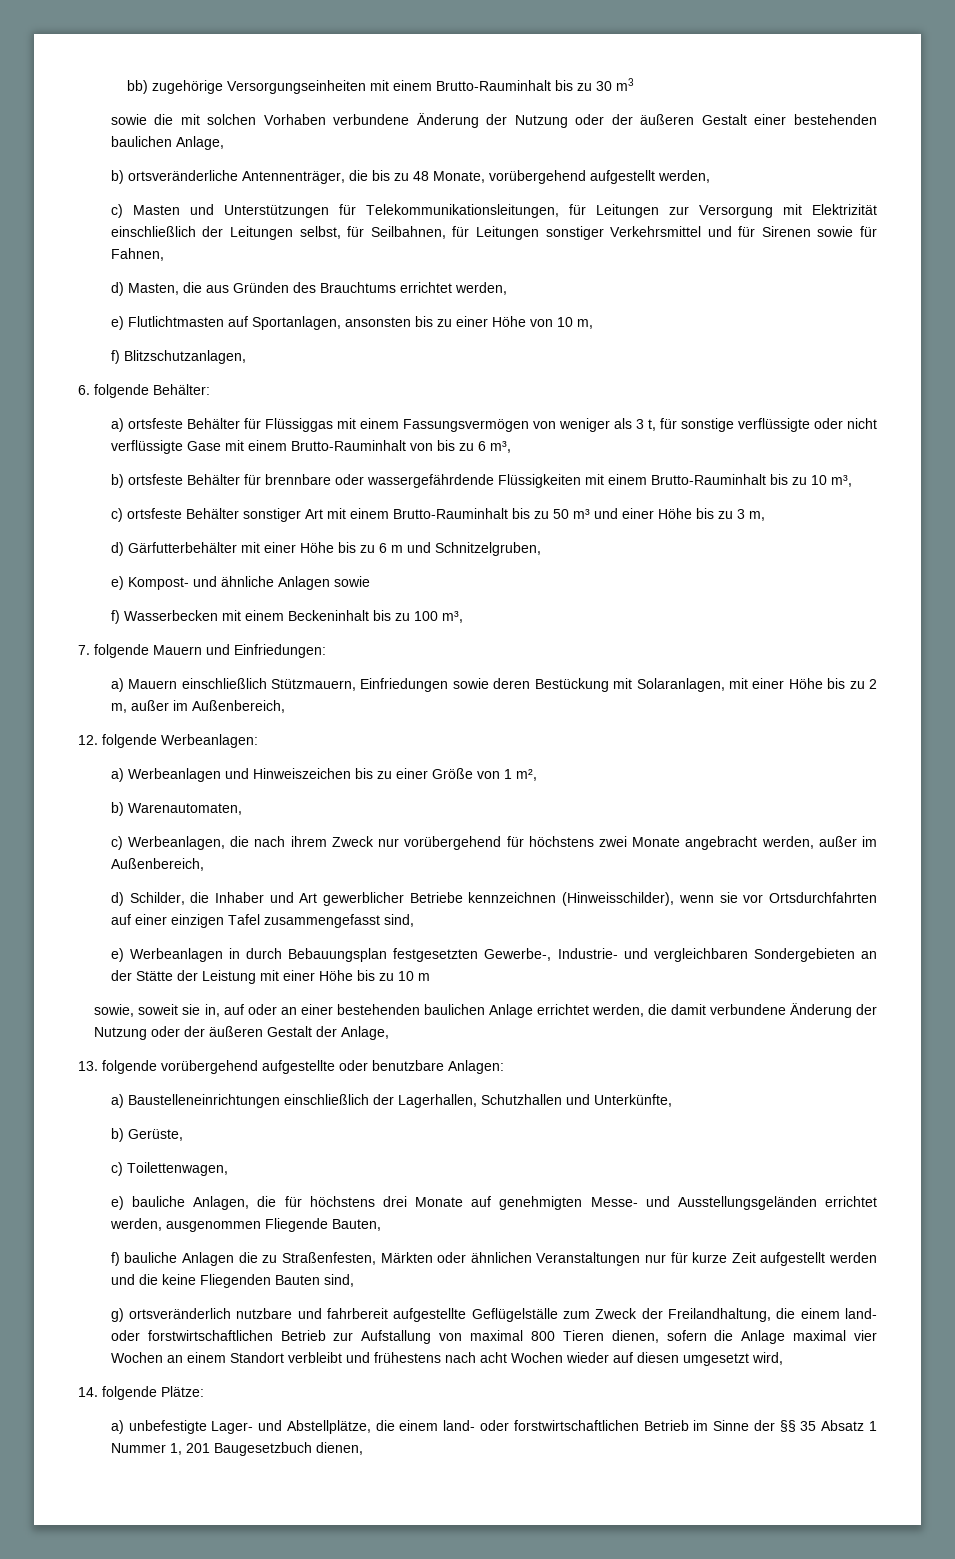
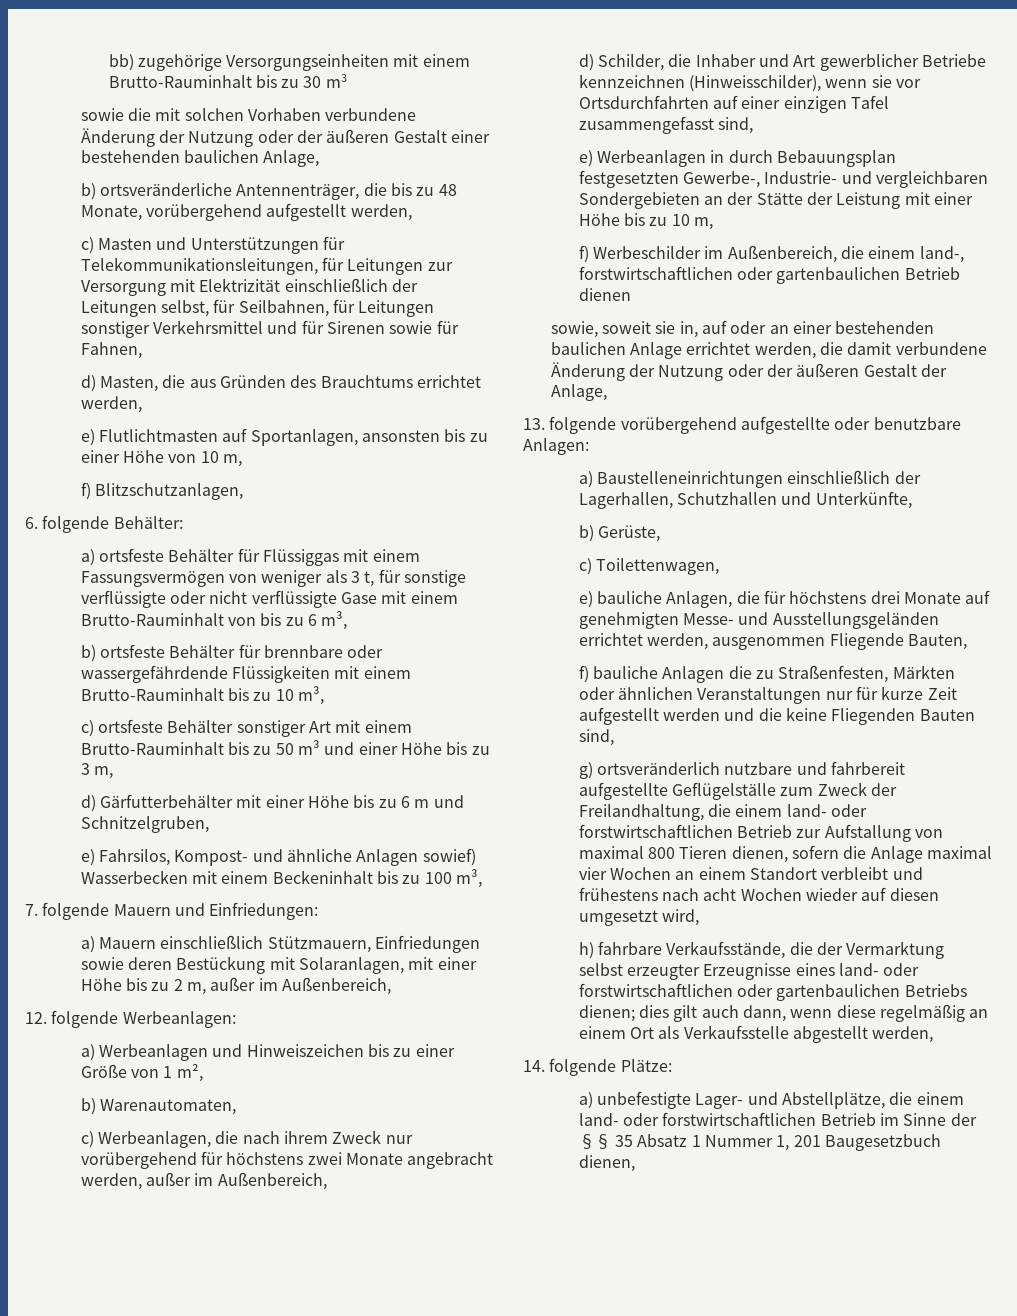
(124, 583) none -> [98,849,170,866] Fahrsilos,
[333,576,370,587] [110,610,120,624] sowie // f) -> [422,848,476,866] sowief)
[417,973,430,981] m -> [693,217,713,230] [578,245,964,263] [578,266,960,284] [578,288,631,301] m, // f) Werbeschilder im Außenbereich, die einem land-, forstwirtschaftlichen oder gartenbaulichen Betrieb dienen
(783, 1358) none -> [578,941,945,959] [578,963,920,980] [578,983,967,1001] [578,1004,989,1022] [578,1025,934,1043] // h) fahrbare Verkaufsstände, die der Vermarktung selbst erzeugter Erzeugnisse eines land- oder forstwirtschaftlichen oder gartenbaulichen Betriebs dienen; dies gilt auch dann, wenn diese regelmäßig an einem Ort als Verkaufsstelle abgestellt werden,

